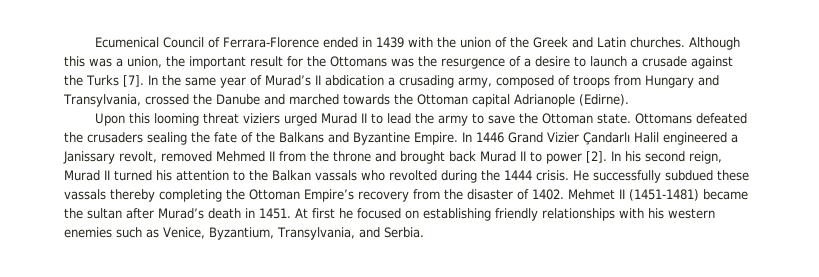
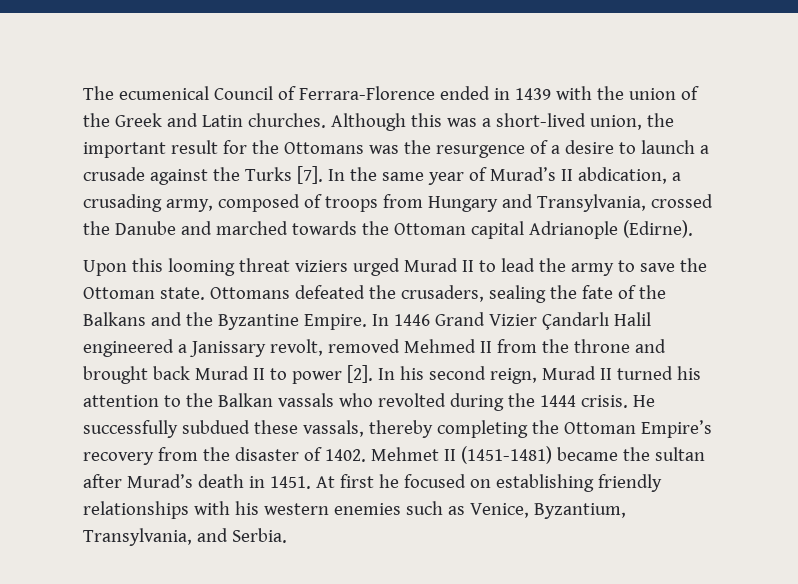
[95,37,160,48] Ecumenical -> [83,86,209,100] The ecumenical
(123, 62) none -> [495,113,586,127] short-lived
[324,75,384,86] abdication -> [577,167,667,184] abdication,
[87,132,143,143] crusaders -> [400,285,484,302] crusaders,
(349, 137) none -> [185,312,213,326] the
[64,189,106,200] vassals -> [302,420,364,437] vassals,

